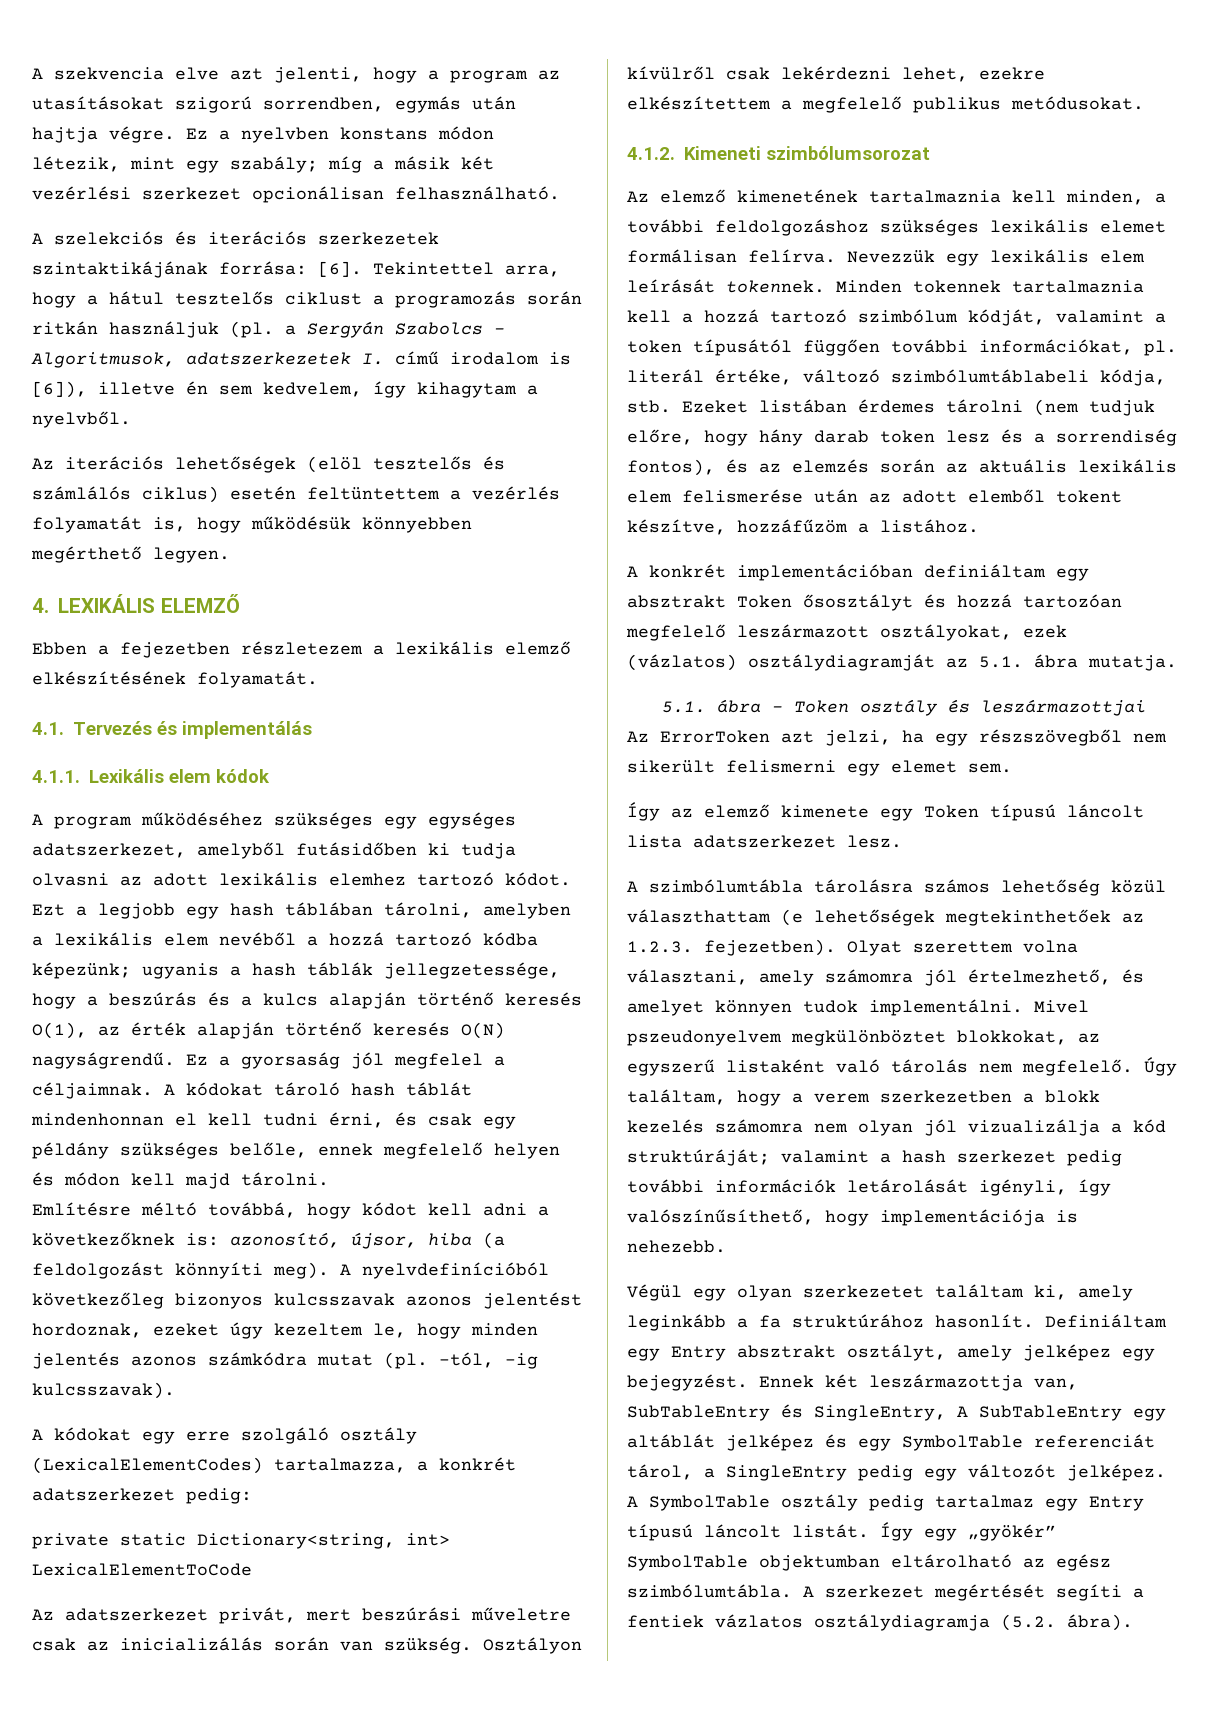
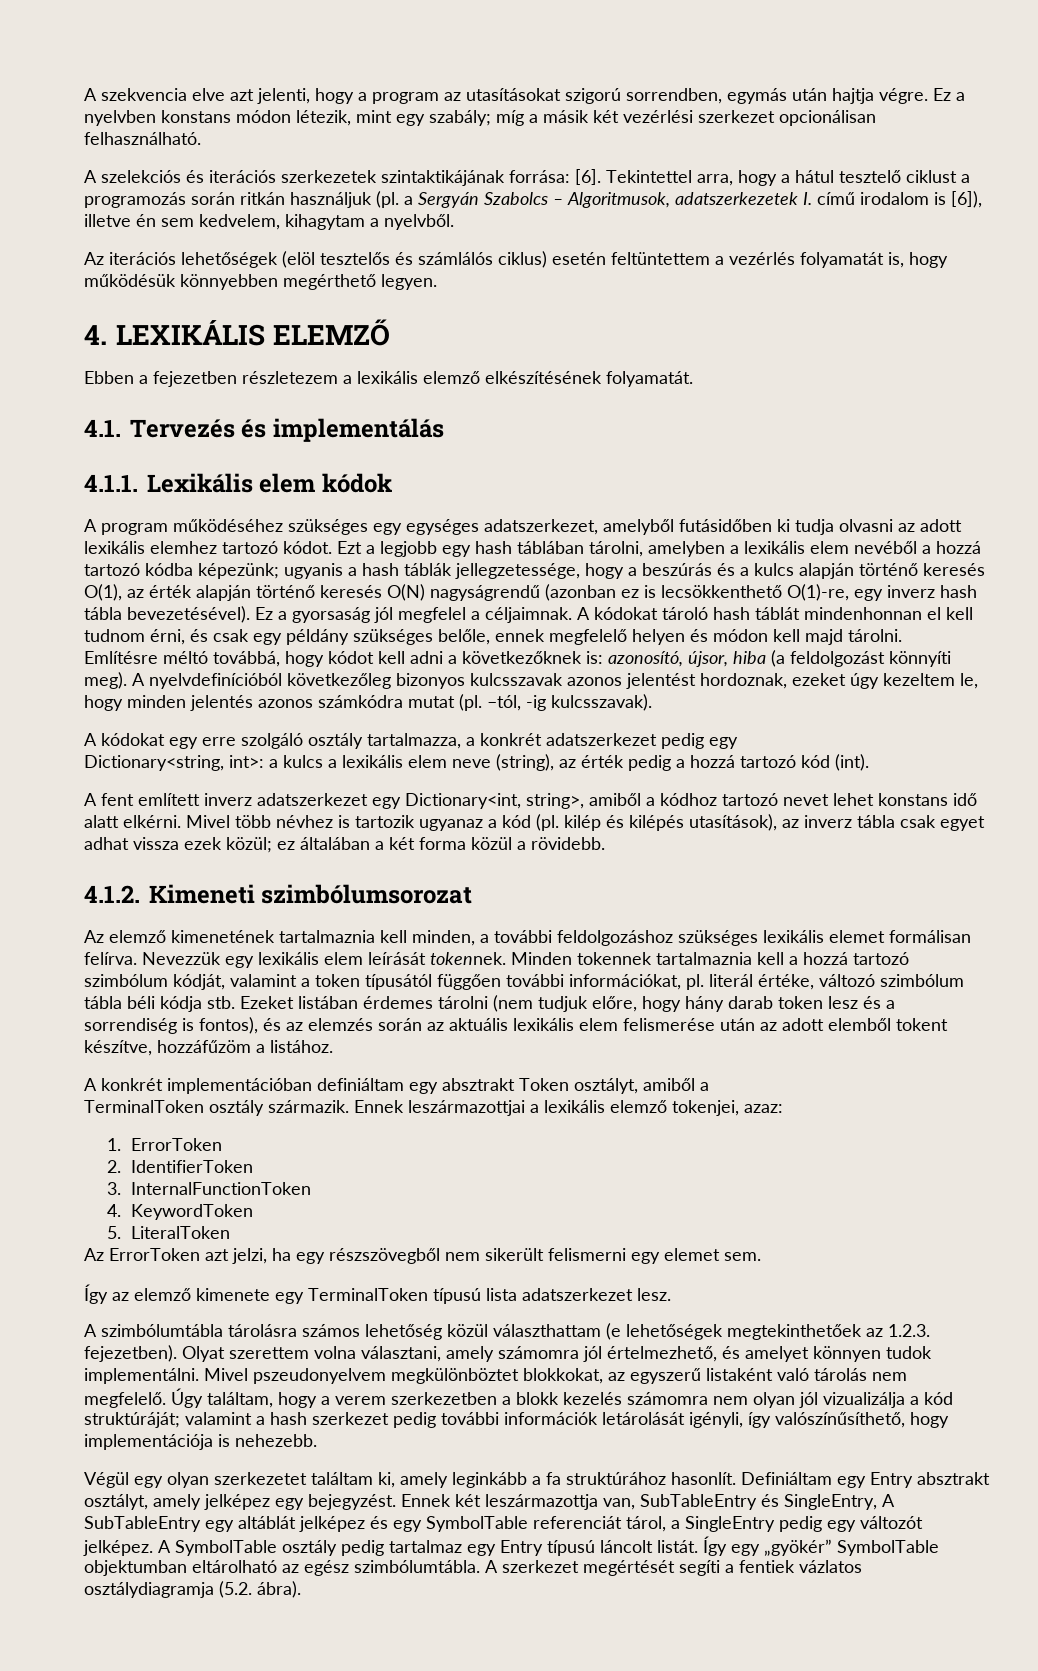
[175,291,274,305] tesztelős -> [839,170,901,183] tesztelő
[373,381,406,398] így -> (280, 222) none
[32,1052,175,1069] nagyságrendű. -> [430,584,977,601] [84,606,250,623] nagyságrendű (azonban ez is lecsökkenthető O(1)-re, egy inverz hash tábla bevezetésével).
[263,1113,318,1126] tudni -> [84,629,145,642] tudnom
[32,1457,263,1474] (LexicalElementCodes) -> (363, 741) none
[186,1488,252,1504] [32,1533,450,1549] [32,1563,252,1576] [32,1607,571,1624] [32,1637,582,1654] [627,66,1045,82] [627,96,1144,113] pedig: // private static Dictionary<string, int> LexicalElementToCode // Az adatszerkezet privát, mert beszúrási műveletre csak az inicializálás során van szükség. Osztályon kívülről csak lekérdezni lehet, ezekre elkészítettem a megfelelő publikus metódusokat. -> [661,733,738,749] [84,754,869,771] [84,793,977,809] [84,814,985,831] [84,837,605,853] pedig egy // Dictionary<string, int>: a kulcs a lexikális elem neve (string), az érték pedig a hozzá tartozó kód (int). // A fent említett inverz adatszerkezet egy Dictionary<int, string>, amiből a kódhoz tartozó nevet lehet konstans idő alatt elkérni. Mivel több névhez is tartozik ugyanaz a kód (pl. kilép és kilépés utasítások), az inverz tábla csak egyet adhat vissza ezek közül; ez általában a két forma közül a rövidebb.
[891,369,1166,386] szimbólumtáblabeli kódja, -> [880,974,964,987] [84,996,202,1012] szimbólum tábla béli kódja
(1177, 437) none -> [182,1018,194,1031] is
[803,594,1122,611] [626,624,1067,641] [627,654,1177,671] [662,699,1146,716] ősosztályt és hozzá tartozóan megfelelő leszármazott osztályokat, ezek (vázlatos) osztálydiagramját az 5.1. ábra mutatja. // 5.1. ábra - Token osztály és leszármazottjai -> [574,1078,709,1094] [84,1100,783,1116] [107,1138,222,1151] [107,1160,253,1173] [107,1182,311,1195] [107,1204,253,1220] [107,1226,230,1239] osztályt, amiből a // TerminalToken osztály származik. Ennek leszármazottjai a lexikális elemző tokenjei, azaz: // 1. ErrorToken // 2. IdentifierToken // 3. InternalFunctionToken // 4. KeywordToken // 5. LiteralToken
[924,804,1144,821] Token típusú láncolt -> [308,1288,481,1304] TerminalToken típusú

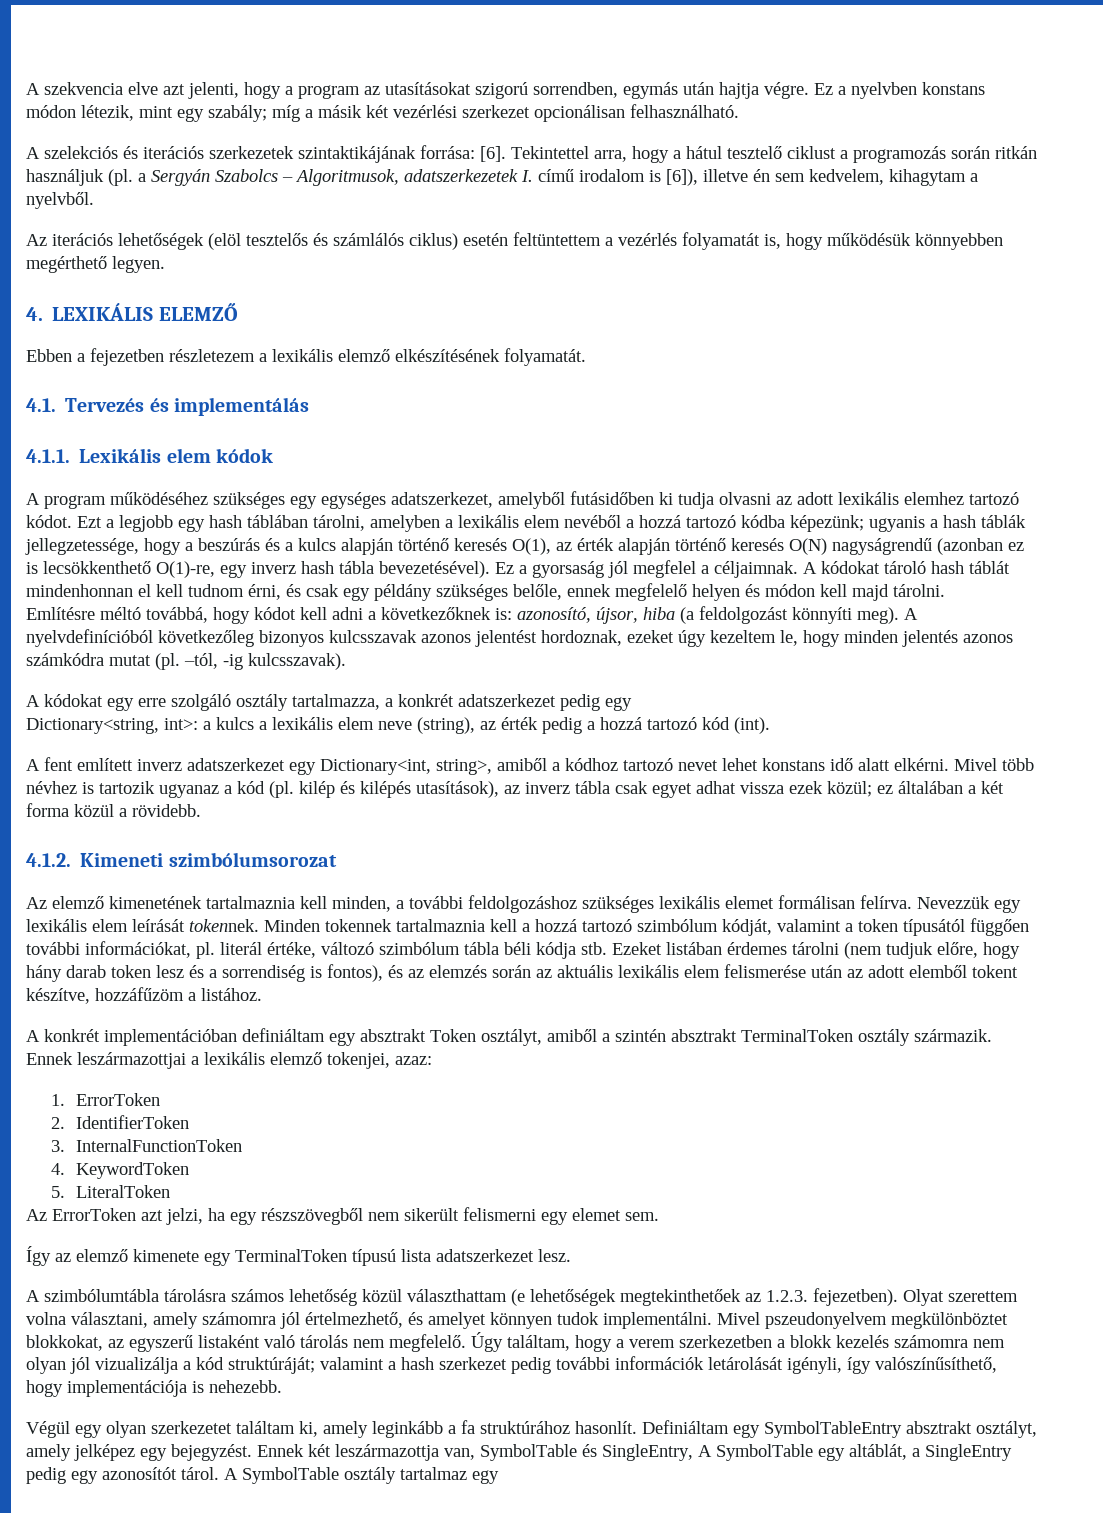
(709, 1086) // -> [615,1029,737,1042] szintén absztrakt
[870,1472,913,1488] Entry -> [764,1421,902,1438] SymbolTableEntry
[640,1494,757,1510] SubTableEntry -> [480,1444,577,1461] SymbolTable
[84,1516,666,1532] SubTableEntry egy altáblát jelképez és egy SymbolTable referenciát tárol, -> [716,1444,907,1461] SymbolTable egy altáblát,
[860,1516,923,1529] [83,1540,153,1556] változót jelképez. -> [102,1467,219,1480] azonosítót tárol.
[341,1540,384,1556] pedig -> (396, 1475) none
[500,1536,939,1556] [84,1560,862,1576] [84,1581,301,1598] Entry típusú láncolt listát. Így egy „gyökér” SymbolTable objektumban eltárolható az egész szimbólumtábla. A szerkezet megértését segíti a fentiek vázlatos osztálydiagramja (5.2. ábra). -> (499, 1477) none

